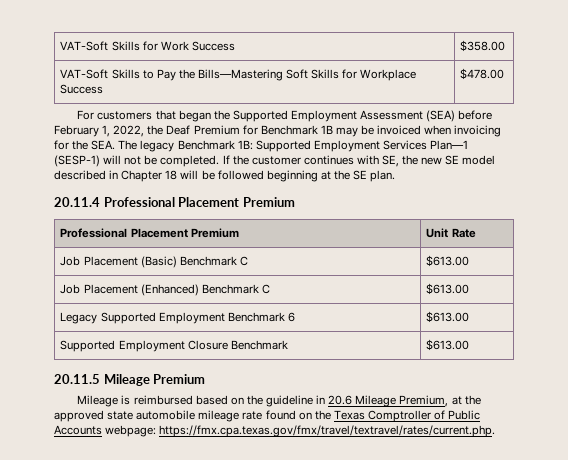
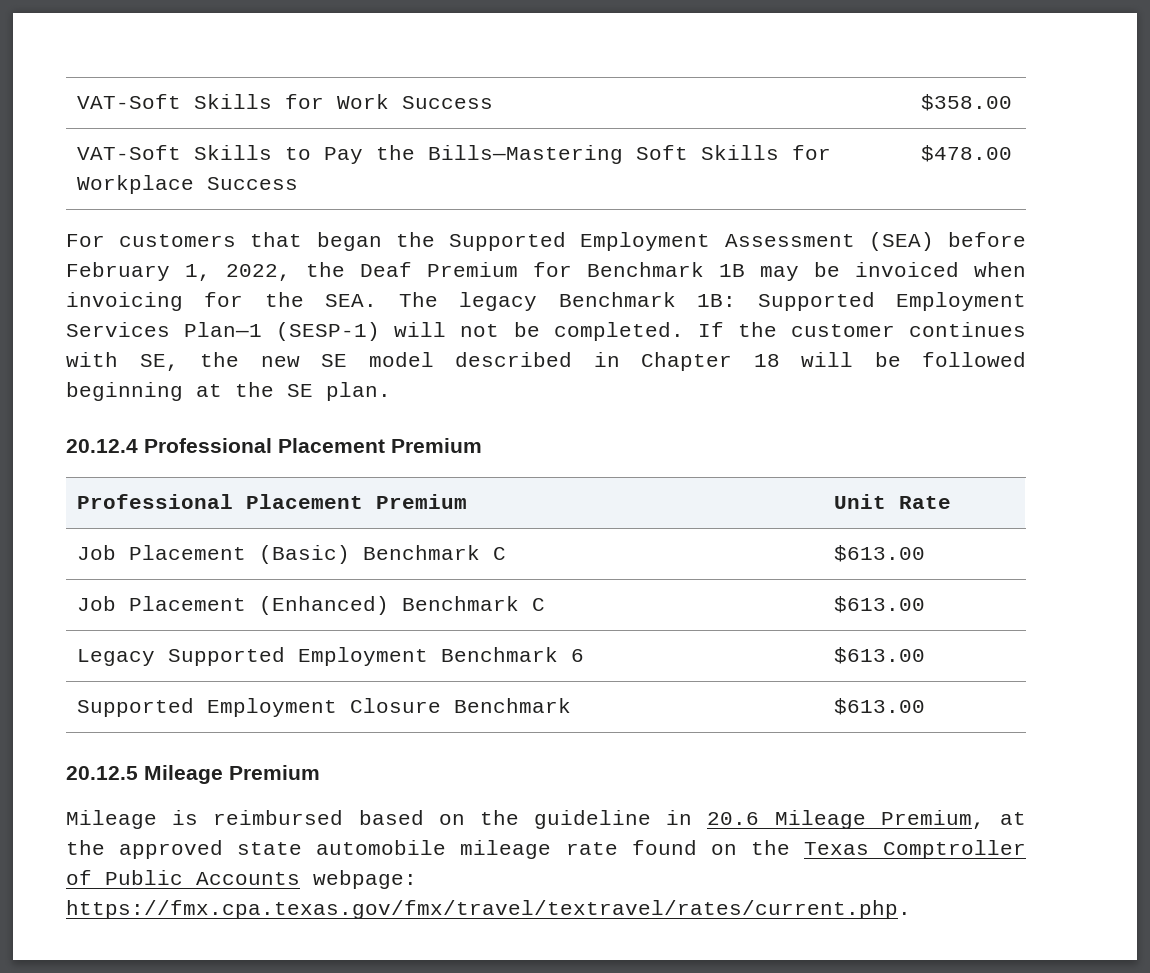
[54,197,100,207] 20.11.4 -> [66,439,138,453] 20.12.4
[54,374,100,384] 20.11.5 -> [66,766,138,780] 20.12.5

